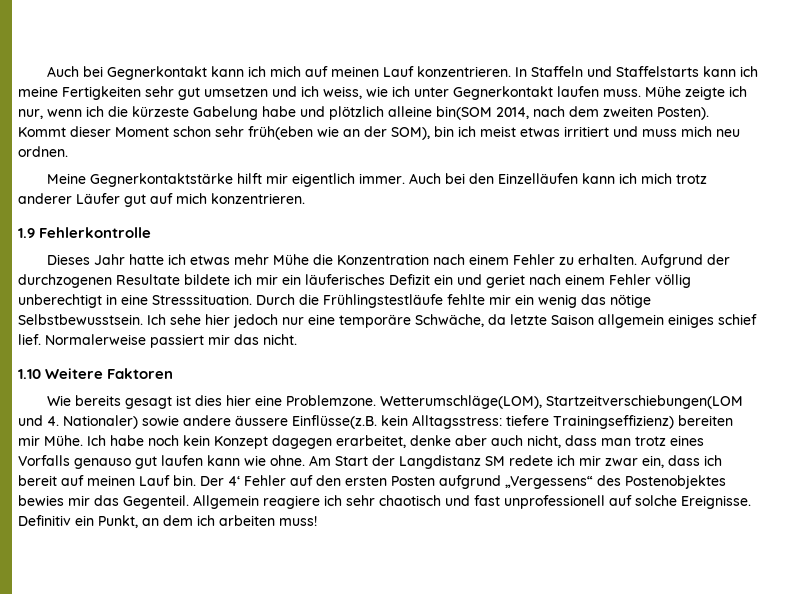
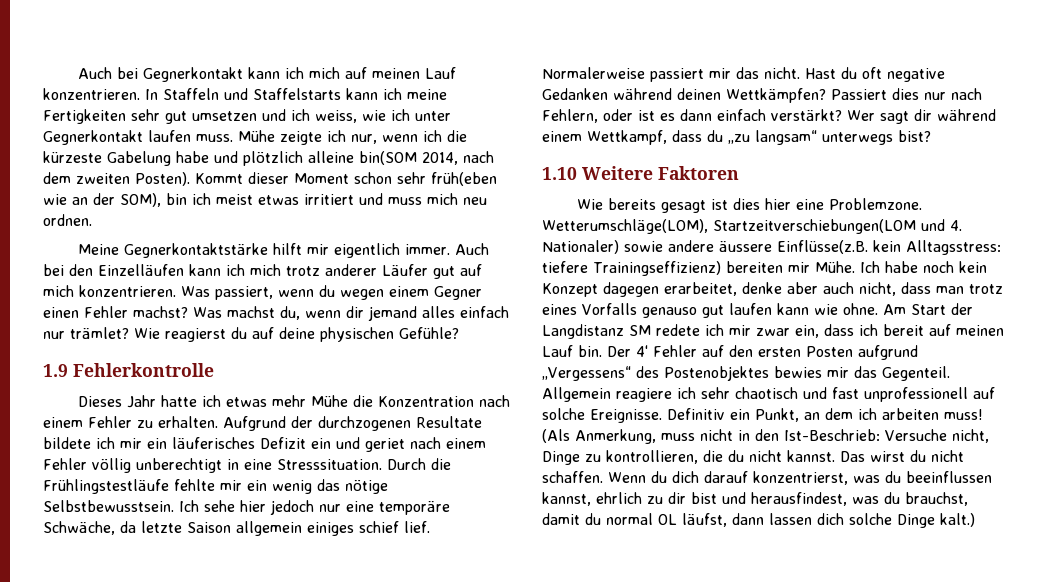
(305, 198) none -> [181,285,482,300] [43,306,509,321] [43,327,459,342] Was passiert, wenn du wegen einem Gegner einen Fehler machst? Was machst du, wenn dir jemand alles einfach nur trämlet? Wie reagierst du auf deine physischen Gefühle?
(297, 339) none -> [805,67,945,82] [542,88,982,103] [542,109,996,124] [542,130,931,145] Hast du oft negative Gedanken während deinen Wettkämpfen? Passiert dies nur nach Fehlern, oder ist es dann einfach verstärkt? Wer sagt dir während einem Wettkampf, dass du „zu langsam“ unterwegs bist?
(317, 521) none -> [542,429,989,444] [542,450,964,465] [542,471,992,485] [542,492,968,506] [542,513,975,528] (Als Anmerkung, muss nicht in den Ist-Beschrieb: Versuche nicht, Dinge zu kontrollieren, die du nicht kannst. Das wirst du nicht schaffen. Wenn du dich darauf konzentrierst, was du beeinflussen kannst, ehrlich zu dir bist und herausfindest, was du brauchst, damit du normal OL läufst, dann lassen dich solche Dinge kalt.)

